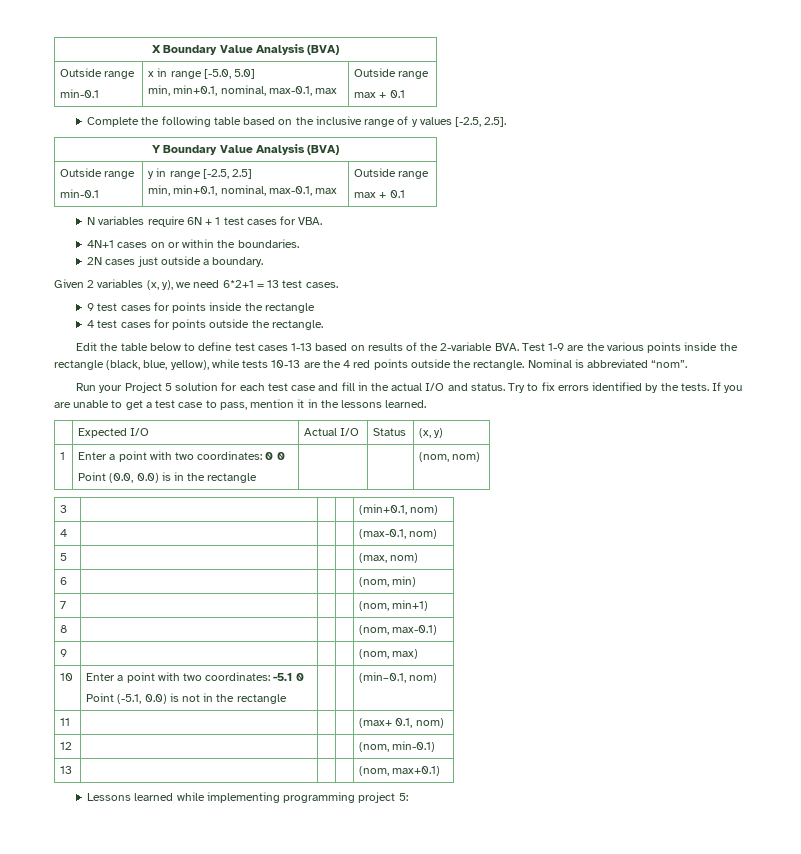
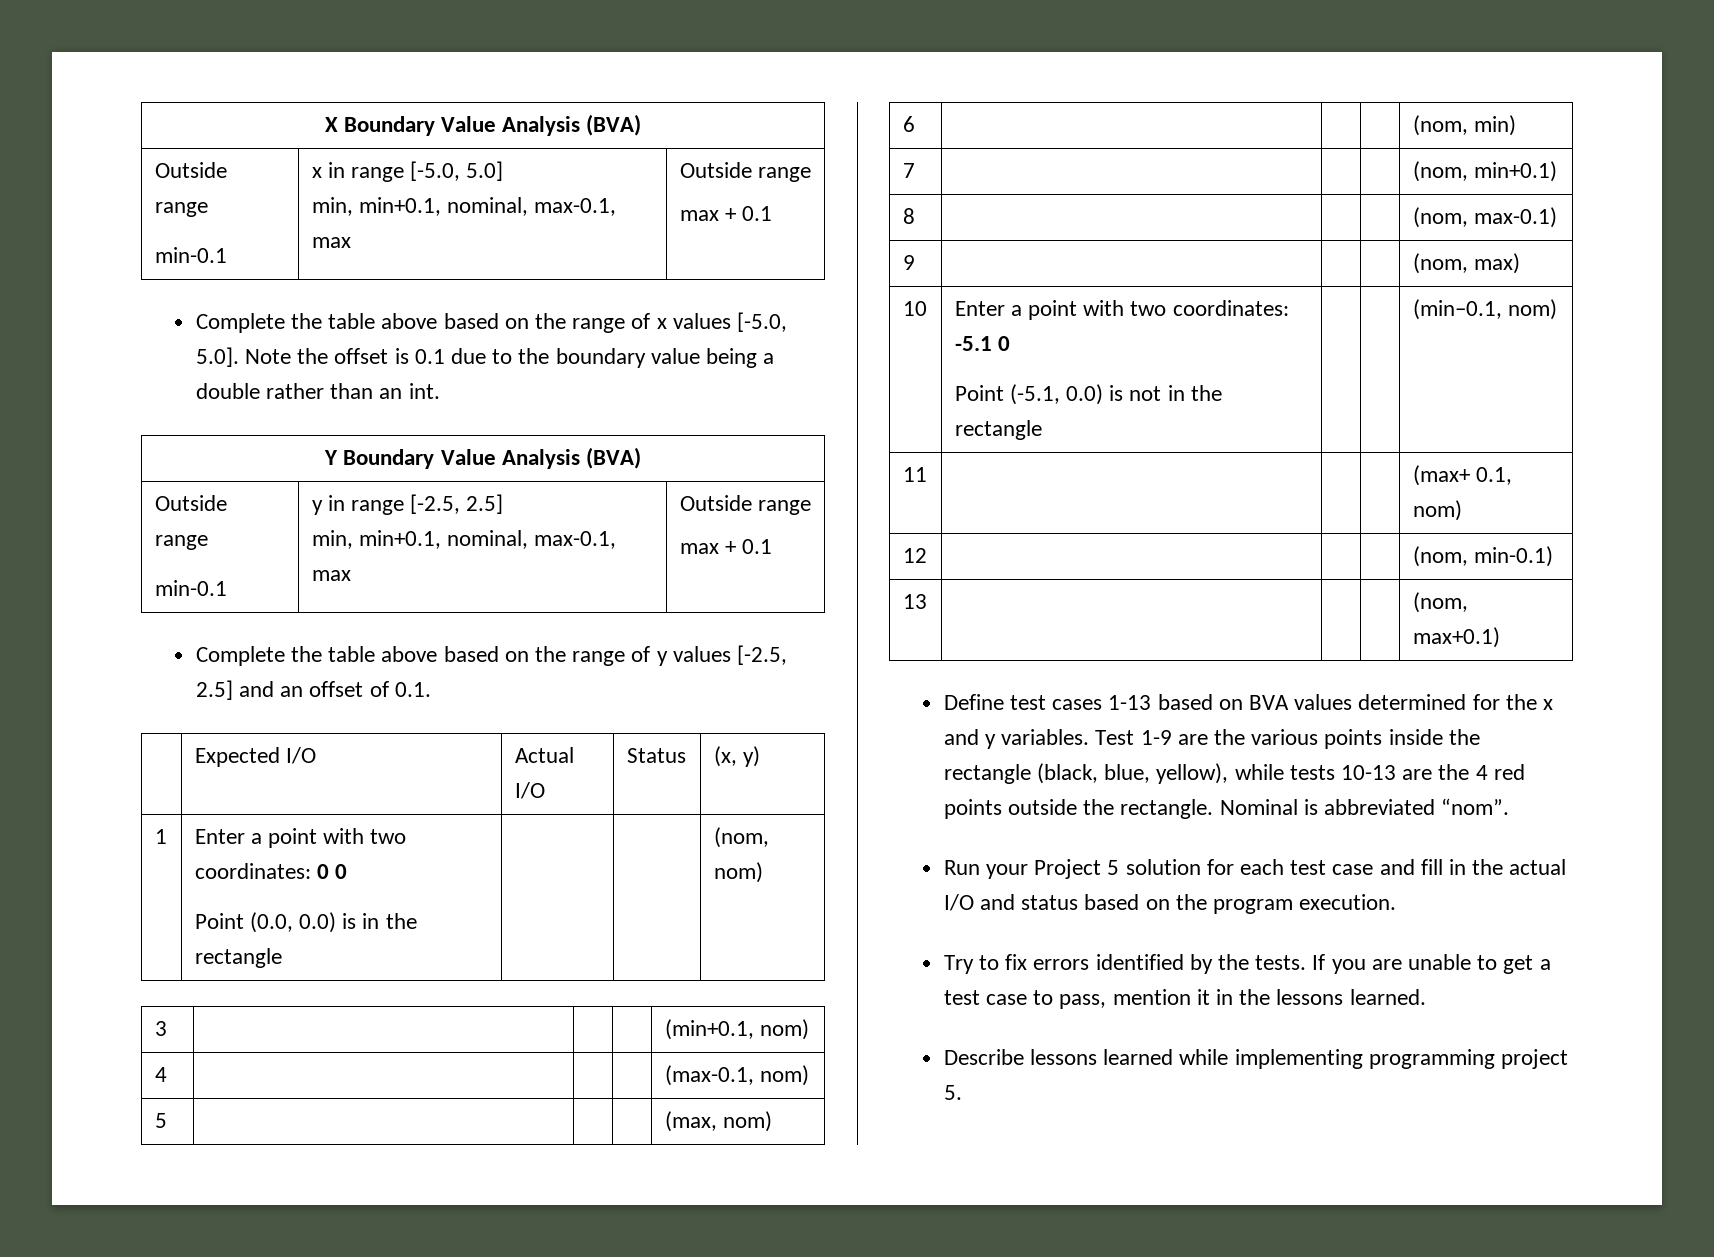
[161,116,507,127] following table based on the inclusive range of y values [-2.5, 2.5]. -> [328,312,788,333] [195,347,775,368] [195,383,440,399] table above based on the range of x values [-5.0, 5.0]. Note the offset is 0.1 due to the boundary value being a double rather than an int.
[87,216,323,227] [87,239,299,248] [87,256,264,267] [54,279,338,290] [87,302,315,313] [87,319,323,330] [76,342,738,353] [54,359,688,370] [76,382,743,393] [54,399,427,410] N variables require 6N + 1 test cases for VBA. // 4N+1 cases on or within the boundaries. // 2N cases just outside a boundary. // Given 2 variables (x, y), we need 6*2+1 = 13 test cases. // 9 test cases for points inside the rectangle // 4 test cases for points outside the rectangle. // Edit the table below to define test cases 1-13 based on results of the 2-variable BVA. Test 1-9 are the various points inside the rectangle (black, blue, yellow), while tests 10-13 are the 4 red points outside the rectangle. Nominal is abbreviated “nom”. // Run your Project 5 solution for each test case and fill in the actual I/O and status. Try to fix errors identified by the tests. If you are unable to get a test case to pass, mention it in the lessons learned. -> [195,645,788,666] [195,680,431,700] Complete the table above based on the range of y values [-2.5, 2.5] and an offset of 0.1.
[392,600,429,611] min+1) -> [1473,161,1557,182] min+0.1)
[87,793,132,801] Lessons -> [943,694,1554,710] [943,729,1480,749] [943,763,1525,784] [943,798,1510,819] [943,859,1567,879] [943,894,1397,914] [943,954,1551,974] [943,989,1426,1009] [943,1049,1097,1065] Define test cases 1-13 based on BVA values determined for the x and y variables. Test 1-9 are the various points inside the rectangle (black, blue, yellow), while tests 10-13 are the 4 red points outside the rectangle. Nominal is abbreviated “nom”. // Run your Project 5 solution for each test case and fill in the actual I/O and status based on the program execution. // Try to fix errors identified by the tests. If you are unable to get a test case to pass, mention it in the lessons learned. // Describe lessons
[398,793,408,801] 5: -> [943,1085,962,1100] 5.

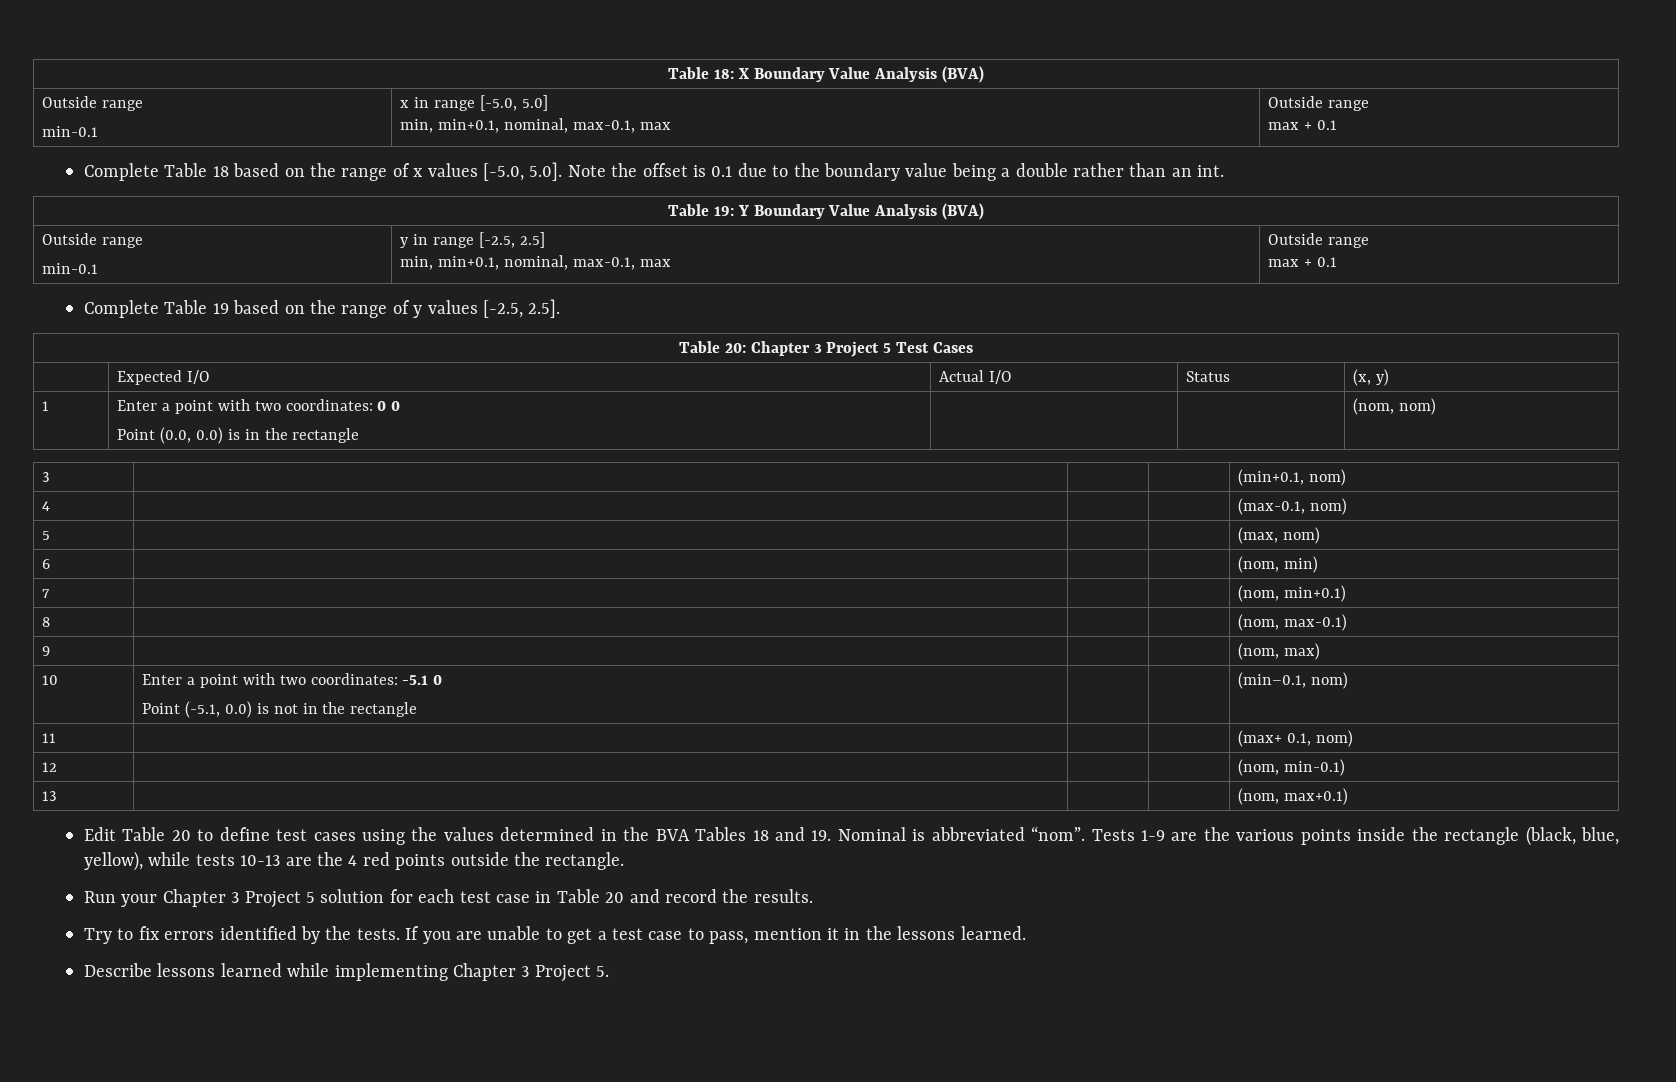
(324, 124) none -> [667,67,734,79] Table 18:
[290,313,438,329] the table above -> [164,163,229,177] Table 18
(440, 391) none -> [667,204,734,216] Table 19:
[290,646,438,662] the table above -> [164,300,229,314] Table 19
[195,680,431,700] 2.5] and an offset of 0.1. -> [528,299,561,318] [678,341,974,357] 2.5]. // Table 20: Chapter 3 Project 5 Test Cases
[943,694,1554,710] [943,729,1135,749] Define test cases 1-13 based on BVA values determined for the x and y variables. Test -> [83,826,1135,845] Edit Table 20 to define test cases using the values determined in the BVA Tables 18 and 19. Nominal is abbreviated “nom”. Tests
[1219,798,1510,815] Nominal is abbreviated “nom”. -> (625, 861) none
(1028, 871) none -> [162,889,240,907] Chapter 3
[1379,859,1567,875] [943,894,1397,914] and fill in the actual I/O and status based on the program execution. -> [535,889,813,903] in Table 20 and record the results.
[1368,1049,1569,1069] programming project -> [452,963,591,982] Chapter 3 Project

